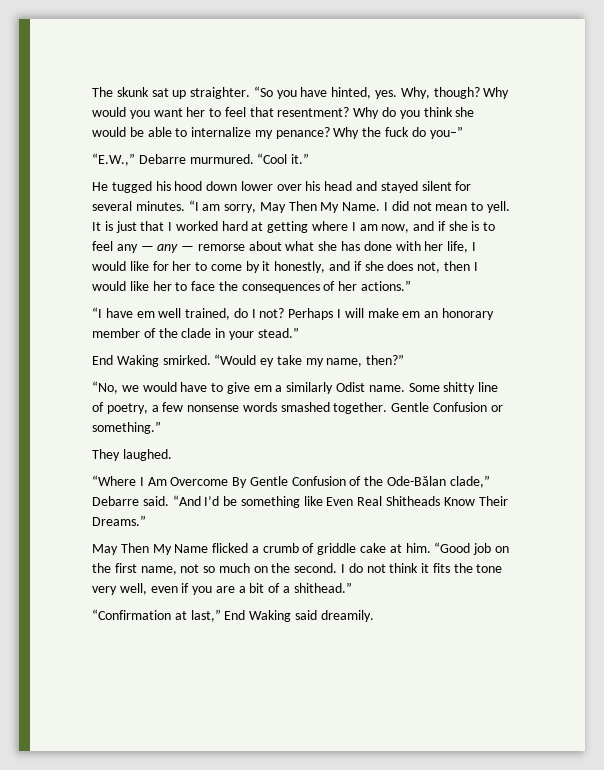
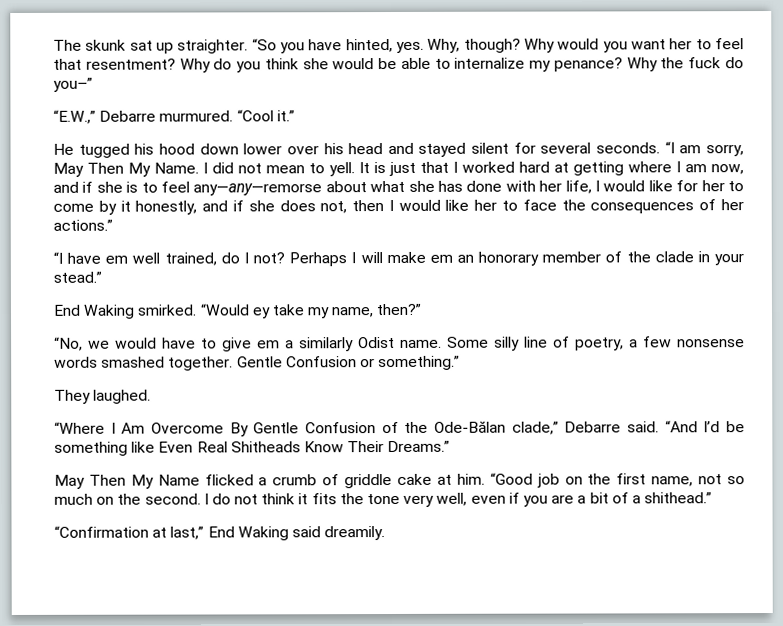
[135,201,185,211] minutes. -> [596,142,661,154] seconds.
[116,244,245,253] any — any — remorse -> [193,183,323,196] any—any—remorse
[443,382,476,394] shitty -> [494,336,520,351] silly

